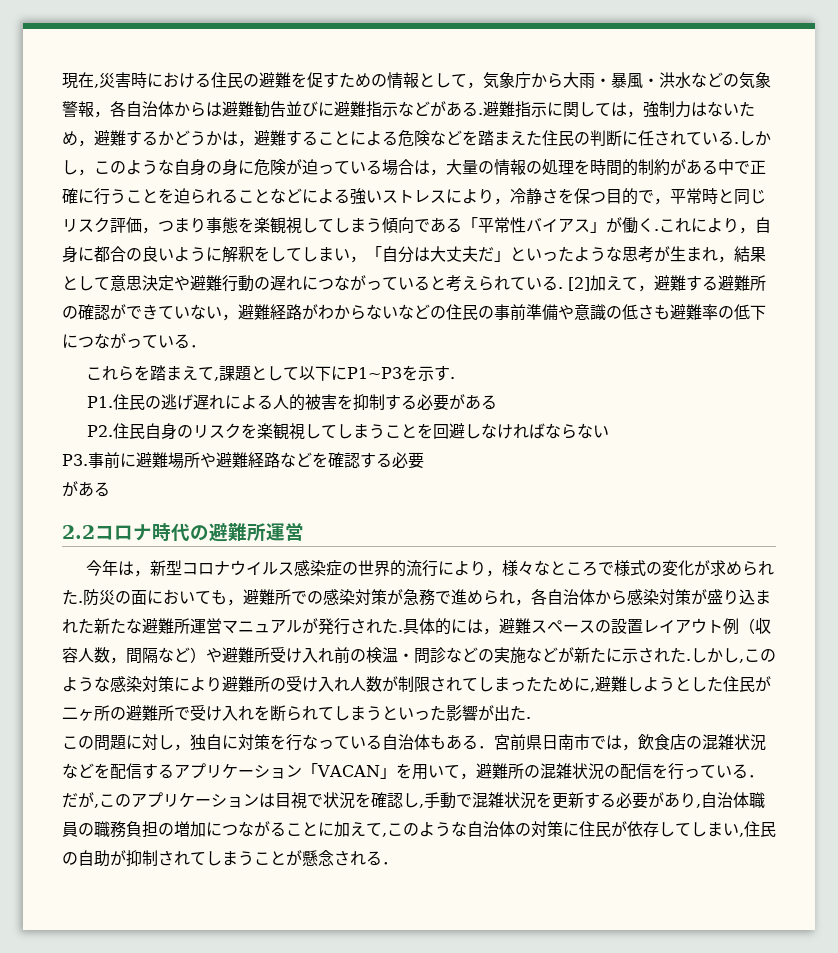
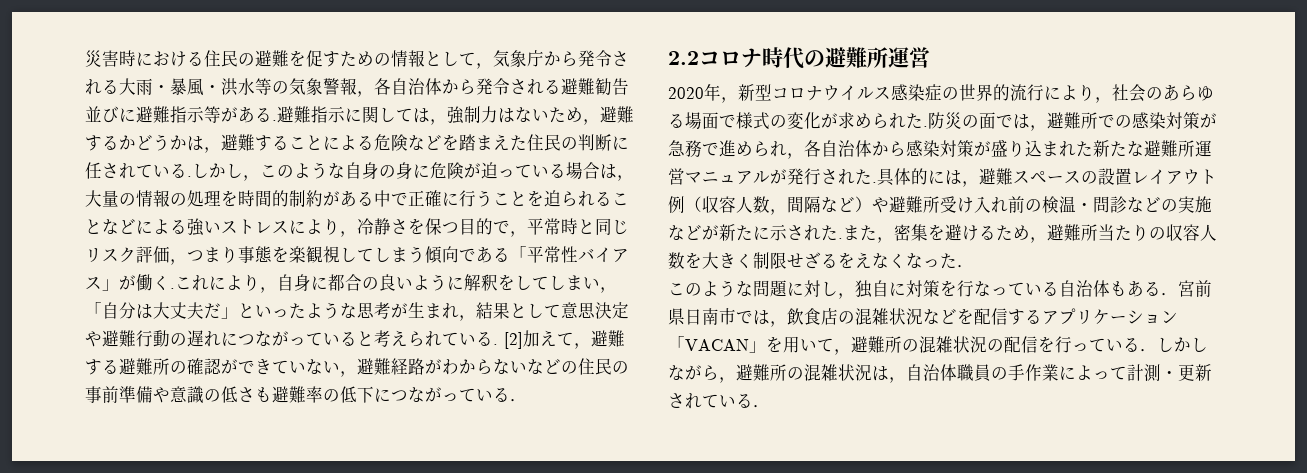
[62,72,99,89] 現在, -> (85, 58) none
(563, 80) none -> [578,50,629,67] [85,79,119,95] 発令される
[691,72,723,88] など -> [255,78,272,95] 等
[206,102,222,117] は -> [476,78,561,95] 発令される
[398,101,430,117] など -> [204,106,221,123] 等
[86,365,456,381] [87,394,498,411] [87,423,610,440] [62,452,424,469] [62,481,110,497] // これらを踏まえて,課題として以下にP1~P3を示す. // P1.住民の逃げ遅れによる人的被害を抑制する必要がある // P2.住民自身のリスクを楽観視してしまうことを回避しなければならない // P3.事前に避難場所や避難経路などを確認する必要 // がある -> (527, 400) none
[86,560,135,576] 今年は -> [668,83,721,101] 2020年
[502,560,599,576] 様々なところ -> [1112,84,1214,102] [668,112,719,129] 社会のあらゆる場面
[147,589,227,605] においても -> [996,114,1030,129] では
[691,648,776,663] [62,676,771,693] [62,705,531,721] [62,736,94,749] しかし,このような感染対策により避難所の受け入れ人数が制限されてしまったために,避難しようとした住民が二ヶ所の避難所で受け入れを断られてしまうといった影響が出た. // この -> [843,224,1217,243] [668,252,974,269] [668,280,753,297] また，密集を避けるため，避難所当たりの収容人数を大きく制限せざるをえなくなった． // このような
[62,792,765,809] [62,821,776,838] [62,850,366,867] だが,このアプリケーションは目視で状況を確認し,手動で混雑状況を更新する必要があり,自治体職員の職務負担の増加につながることに加えて,このような自治体の対策に住民が依存してしまい,住民の自助が抑制されてしまうことが懸念され -> [1157,337,1208,352] [668,364,1212,383] [668,393,736,409] しかしながら，避難所の混雑状況は，自治体職員の手作業によって計測・更新されてい

